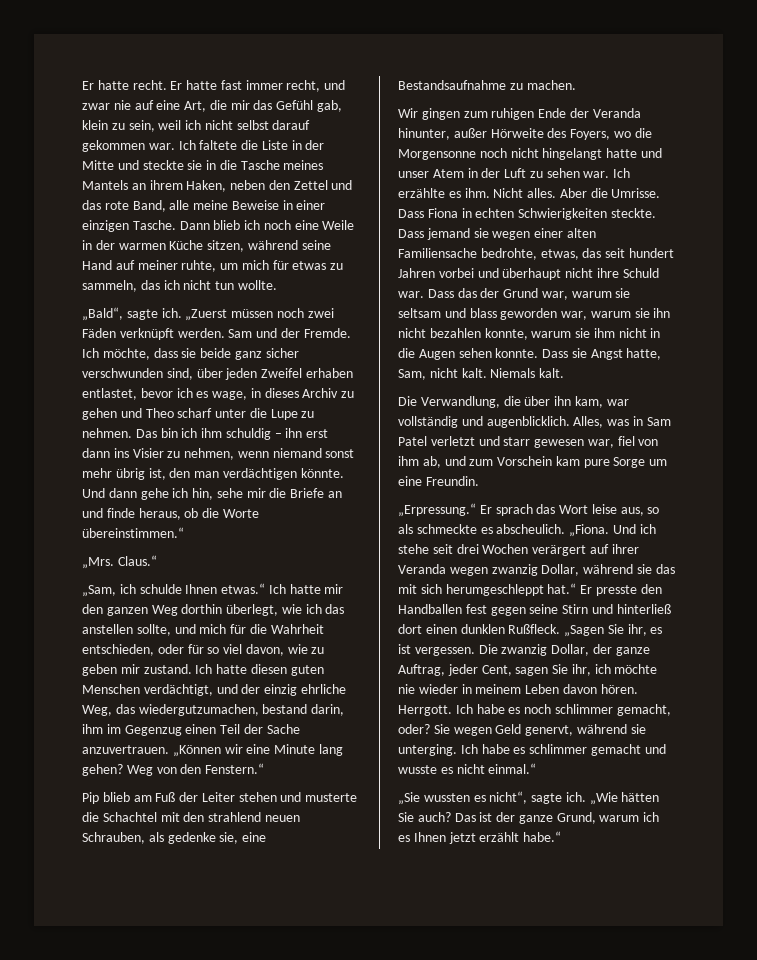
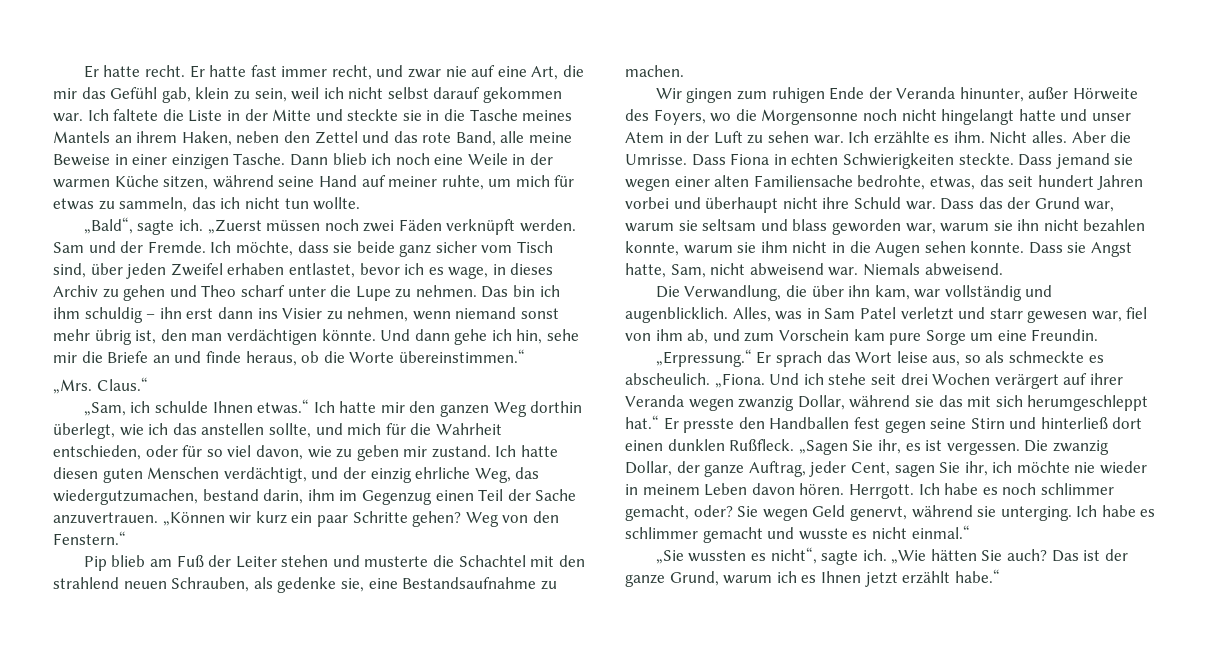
[82,368,163,378] verschwunden -> [481,241,554,253] vom Tisch
[246,744,343,756] eine Minute lang -> [255,511,408,527] kurz ein paar Schritte
[461,368,565,378] kalt. Niemals kalt. -> [749,263,1003,276] abweisend war. Niemals abweisend.

